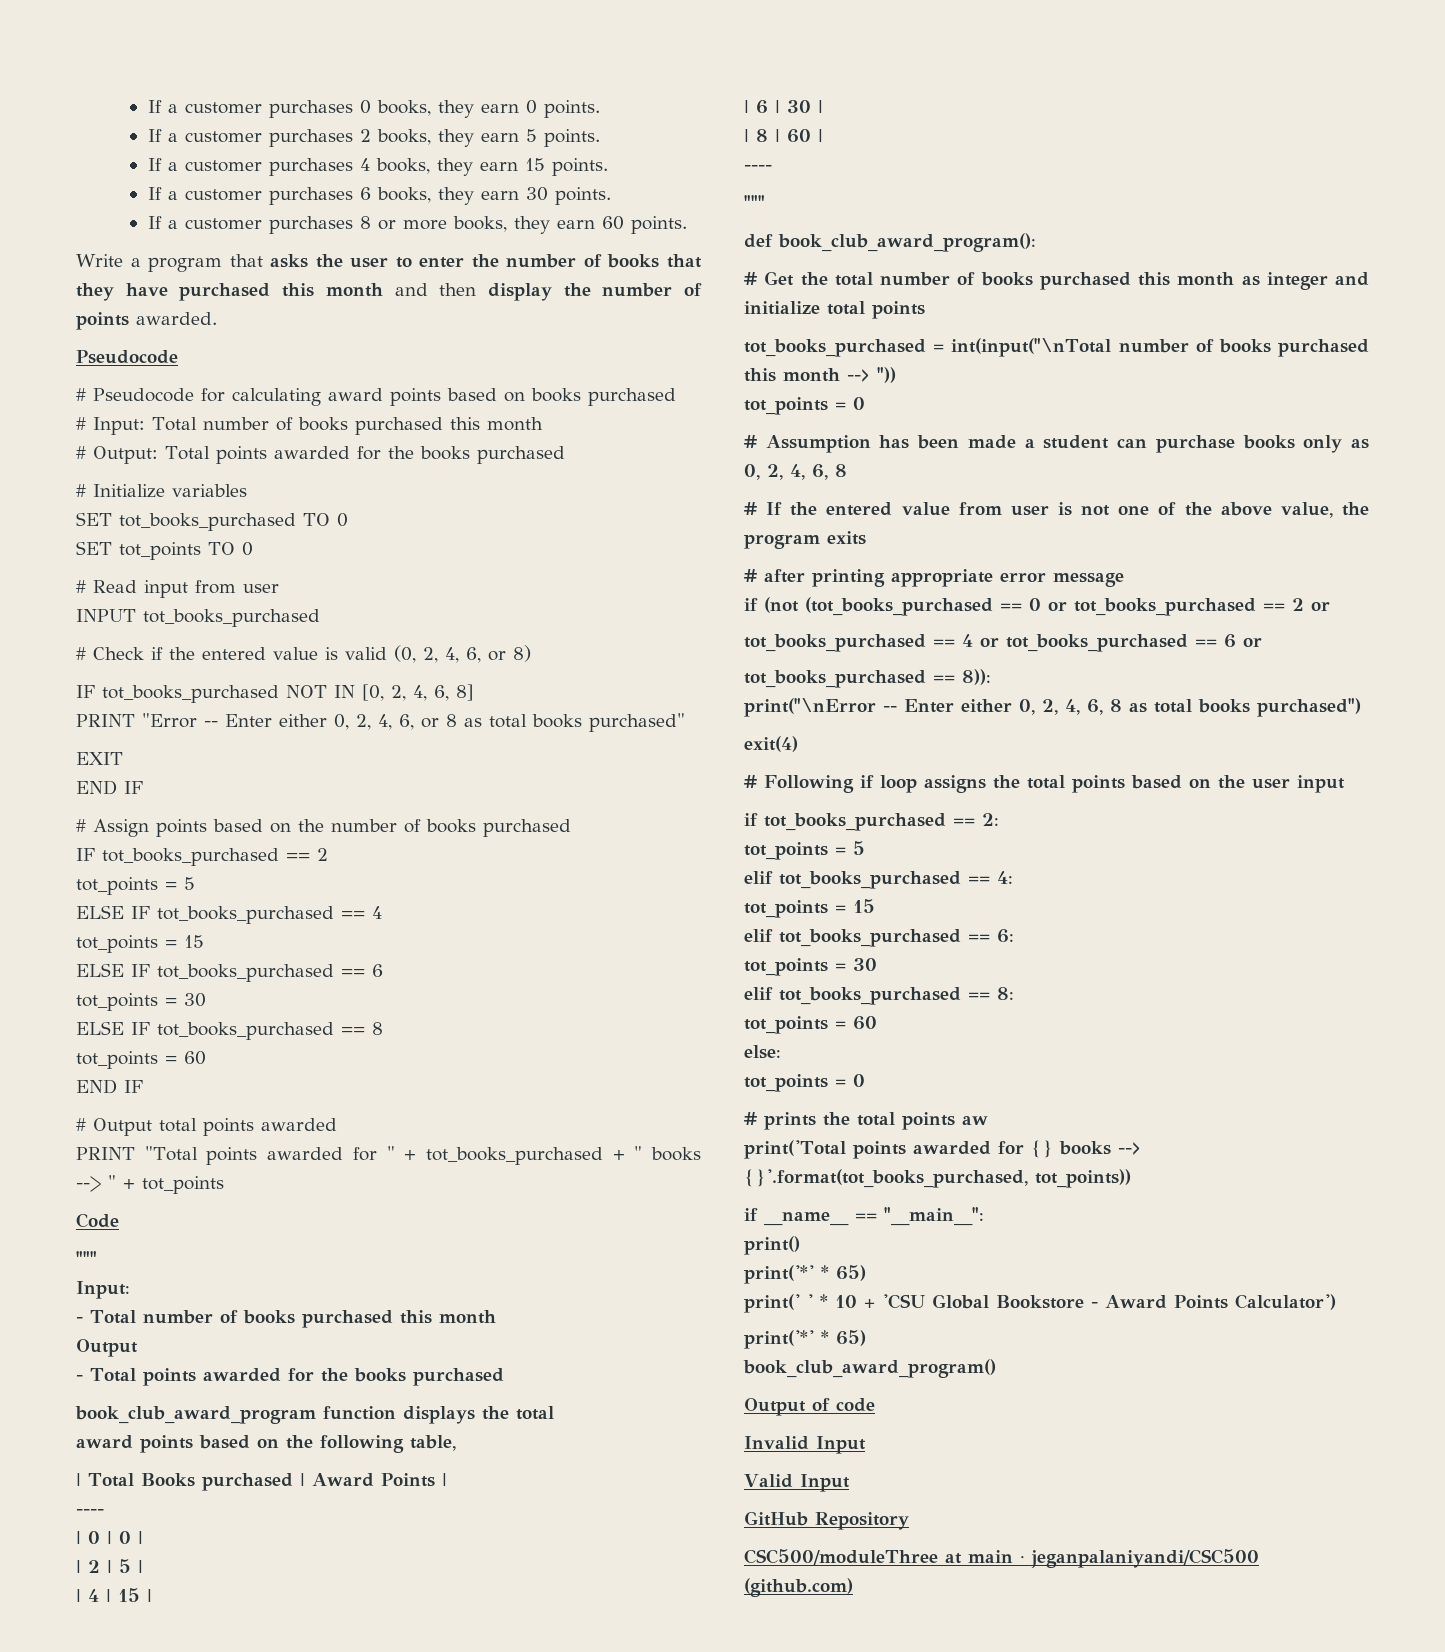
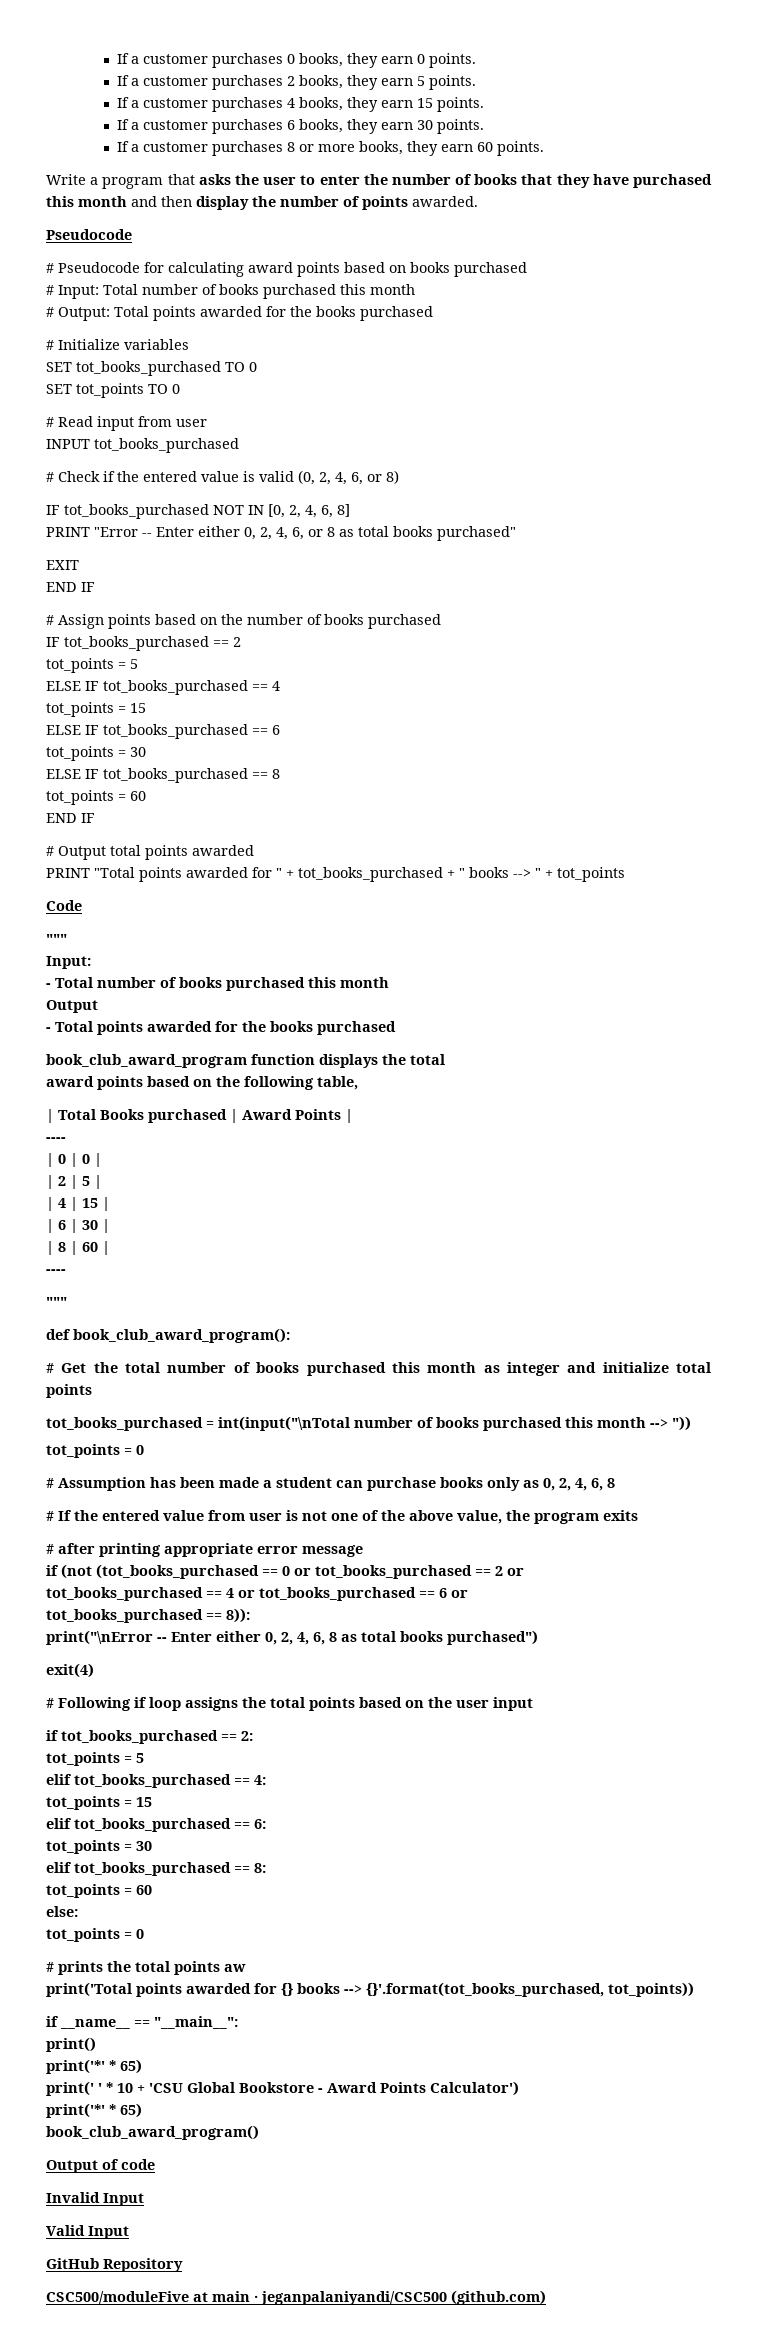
[744,1549,938,1565] CSC500/moduleThree -> [46,2291,189,2304] CSC500/moduleFive

